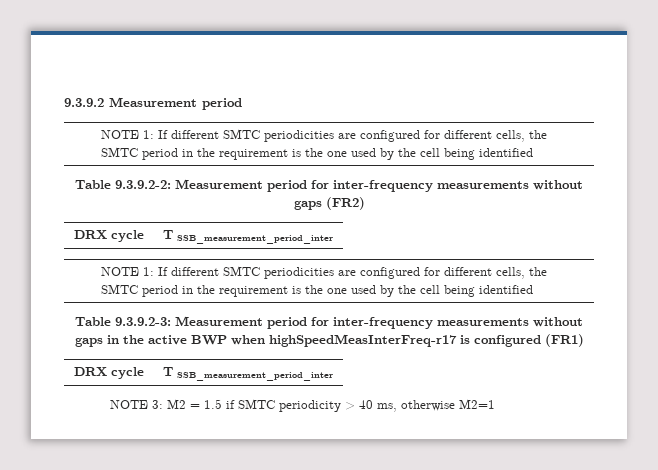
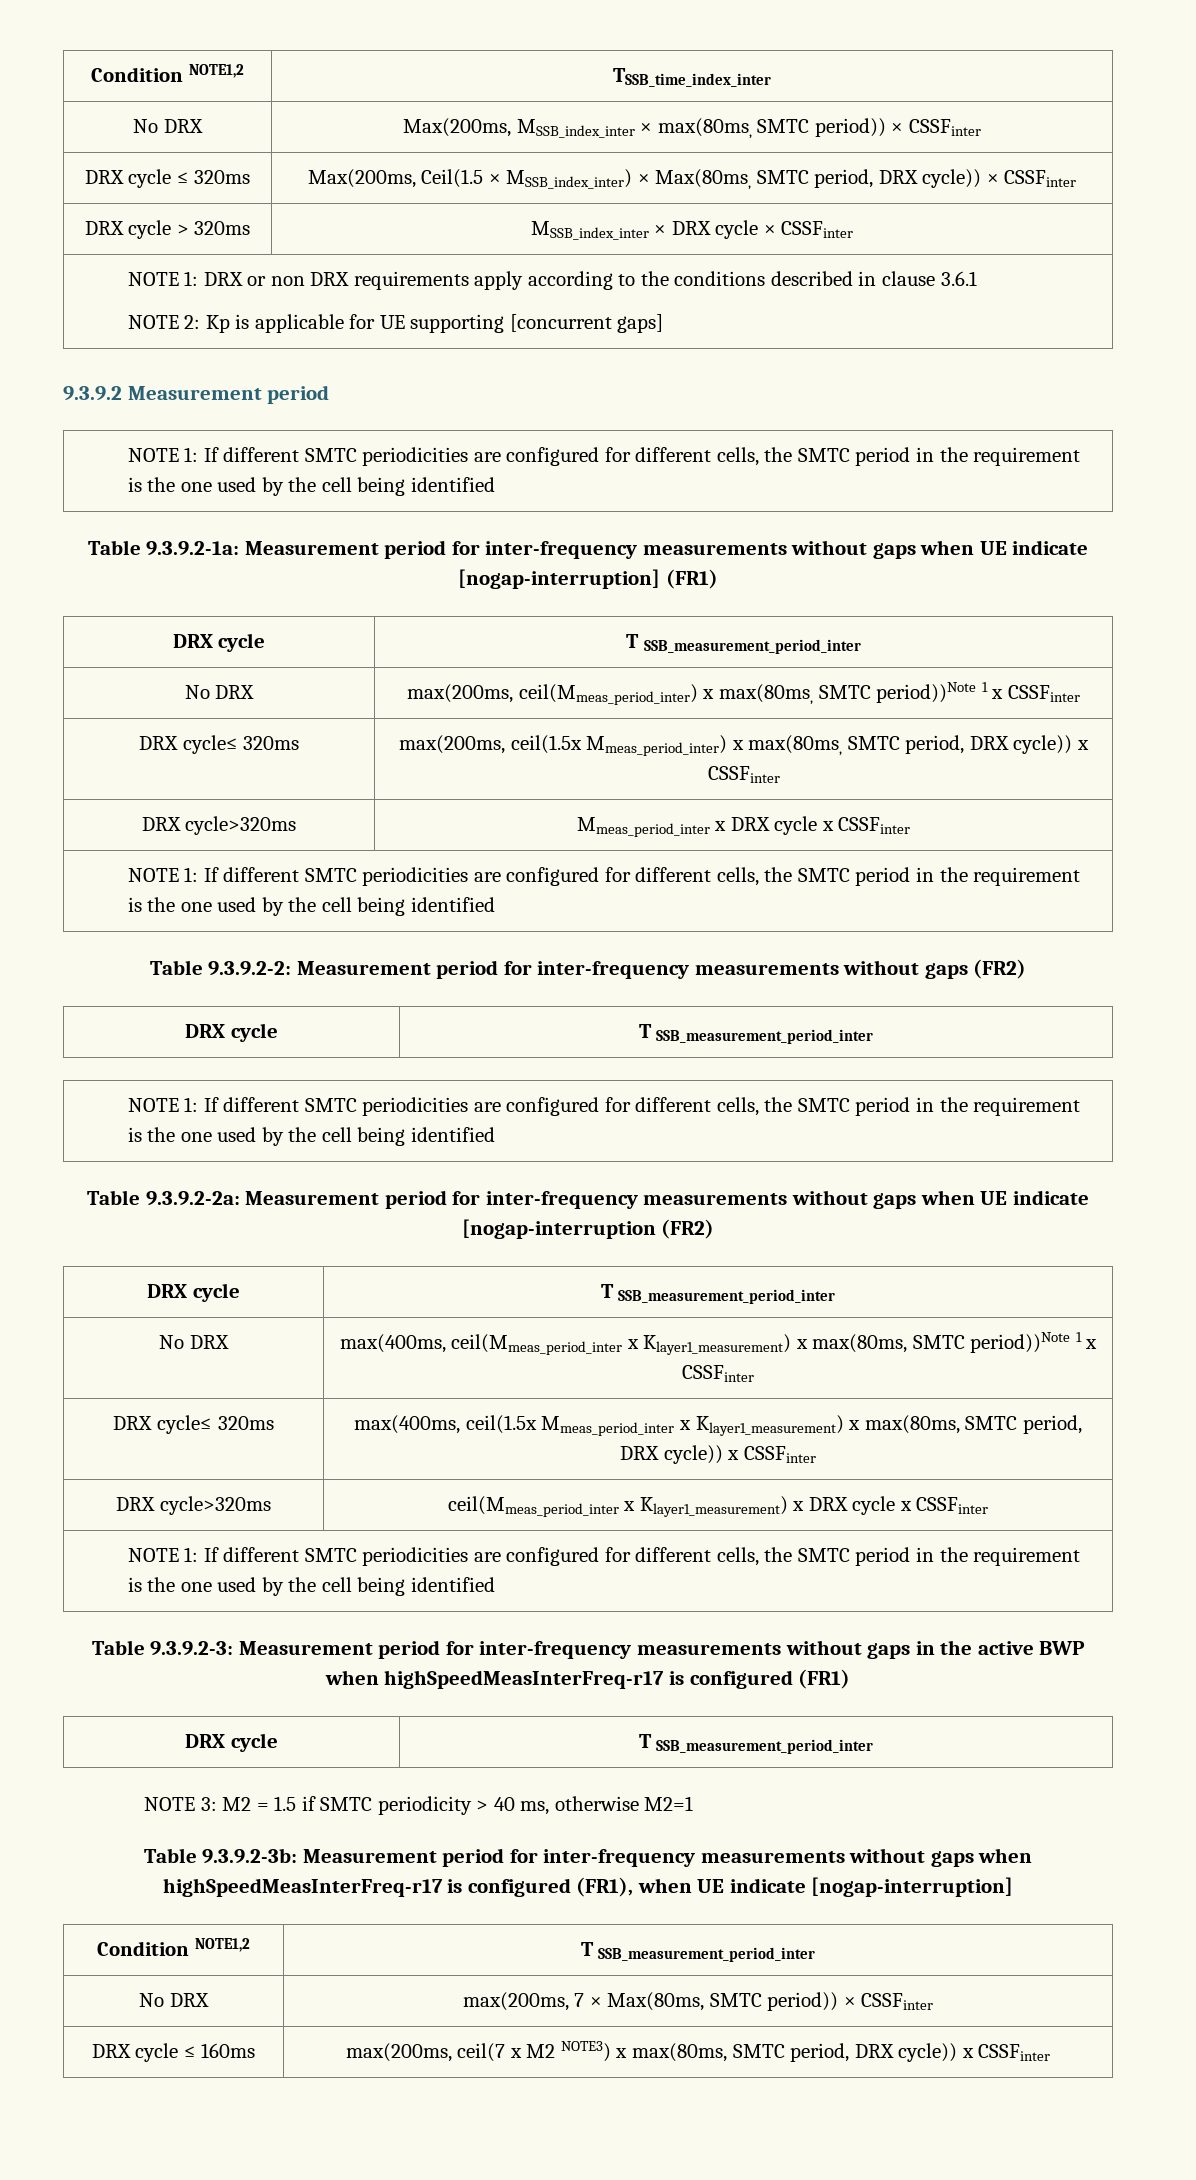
(64, 102) none -> [91,64,244,82] [613,68,771,87] [133,119,203,133] [403,118,981,139] [84,169,251,188] [307,169,1077,190] [84,220,251,239] [530,220,854,240] [127,271,977,290] [127,314,664,333] Condition NOTE1,2 | TSSB_time_index_inter // No DRX | Max(200ms, MSSB_index_inter × max(80ms, SMTC period)) × CSSFinter // DRX cycle ≤ 320ms | Max(200ms, Ceil(1.5 × MSSB_index_inter) × Max(80ms, SMTC period, DRX cycle)) × CSSFinter // DRX cycle > 320ms | MSSB_index_inter × DRX cycle × CSSFinter // NOTE 1: DRX or non DRX requirements apply according to the conditions described in clause 3.6.1 // NOTE 2: Kp is applicable for UE supporting [concurrent gaps] //
(533, 152) none -> [87,540,1089,559] [458,569,718,589] [172,633,266,652] [626,634,861,654] [184,685,255,699] [407,682,1080,705] [138,735,300,754] [399,735,1089,756] [707,766,780,783] [141,816,297,835] [576,816,911,837] [127,867,1081,886] [127,897,495,916] // Table 9.3.9.2-1a: Measurement period for inter-frequency measurements without gaps when UE indicate [nogap-interruption] (FR1) // DRX cycle | T SSB_measurement_period_inter // No DRX | max(200ms, ceil(Mmeas_period_inter) x max(80ms, SMTC period))Note 1 x CSSFinter // DRX cycle≤ 320ms | max(200ms, ceil(1.5x Mmeas_period_inter) x max(80ms, SMTC period, DRX cycle)) x CSSFinter // DRX cycle>320ms | Mmeas_period_inter x DRX cycle x CSSFinter // NOTE 1: If different SMTC periodicities are configured for different cells, the SMTC period in the requirement is the one used by the cell being identified
(533, 289) none -> [87,1190,1089,1209] [461,1219,715,1239] [147,1283,240,1302] [600,1284,836,1304] [159,1335,229,1349] [339,1332,1098,1355] [682,1365,754,1382] [113,1415,274,1434] [354,1415,1082,1436] [620,1445,816,1464] [116,1496,271,1515] [447,1496,989,1517] [127,1547,1081,1566] [127,1577,495,1596] // Table 9.3.9.2-2a: Measurement period for inter-frequency measurements without gaps when UE indicate [nogap-interruption (FR2) // DRX cycle | T SSB_measurement_period_inter // No DRX | max(400ms, ceil(Mmeas_period_inter x Klayer1_measurement) x max(80ms, SMTC period))Note 1 x CSSFinter // DRX cycle≤ 320ms | max(400ms, ceil(1.5x Mmeas_period_inter x Klayer1_measurement) x max(80ms, SMTC period, DRX cycle)) x CSSFinter // DRX cycle>320ms | ceil(Mmeas_period_inter x Klayer1_measurement) x DRX cycle x CSSFinter // NOTE 1: If different SMTC periodicities are configured for different cells, the SMTC period in the requirement is the one used by the cell being identified
(496, 404) none -> [143,1848,1033,1867] [162,1877,1014,1897] [97,1938,250,1956] [580,1942,816,1962] [139,1993,209,2007] [462,1992,934,2011] [91,2043,256,2062] [345,2041,1051,2062] // Table 9.3.9.2-3b: Measurement period for inter-frequency measurements without gaps when highSpeedMeasInterFreq-r17 is configured (FR1), when UE indicate [nogap-interruption] // Condition NOTE1,2 | T SSB_measurement_period_inter // No DRX | max(200ms, 7 × Max(80ms, SMTC period)) × CSSFinter // DRX cycle ≤ 160ms | max(200ms, ceil(7 x M2 NOTE3) x max(80ms, SMTC period, DRX cycle)) x CSSFinter

